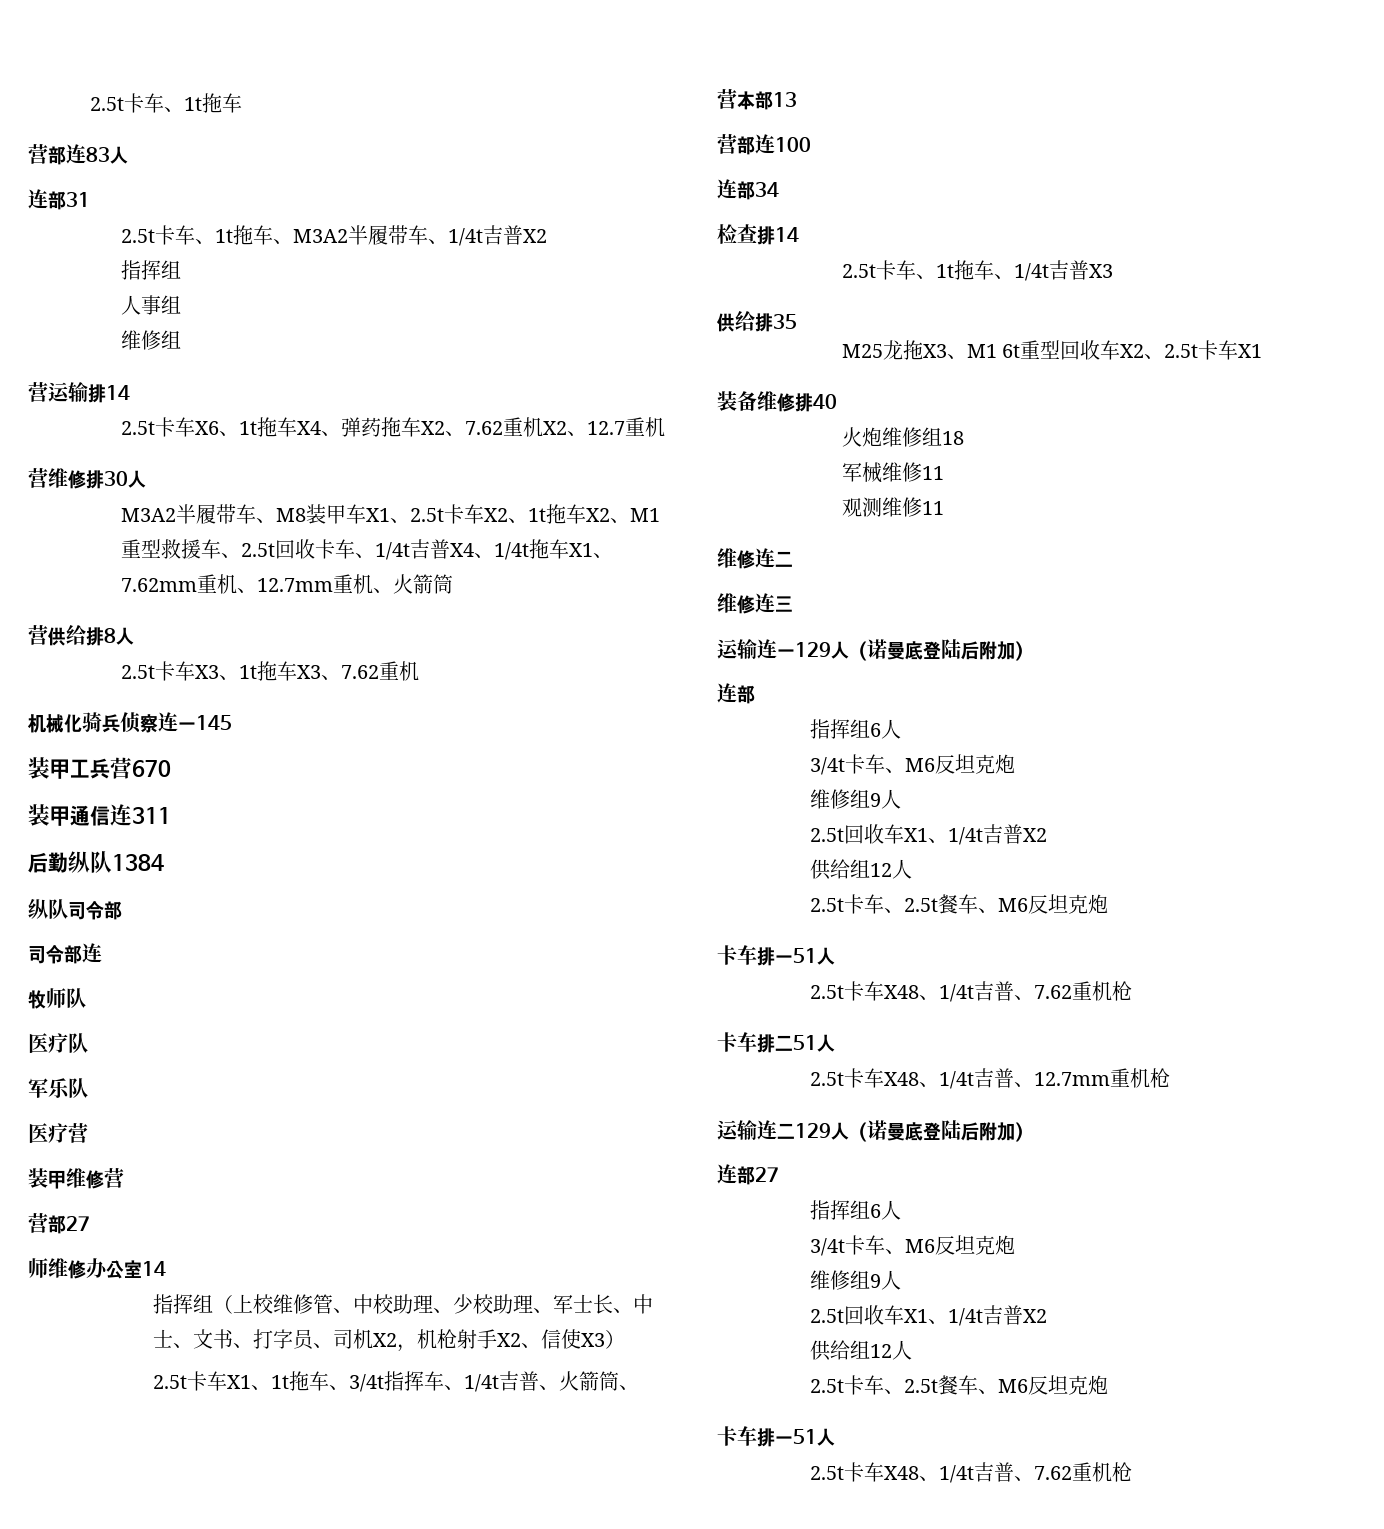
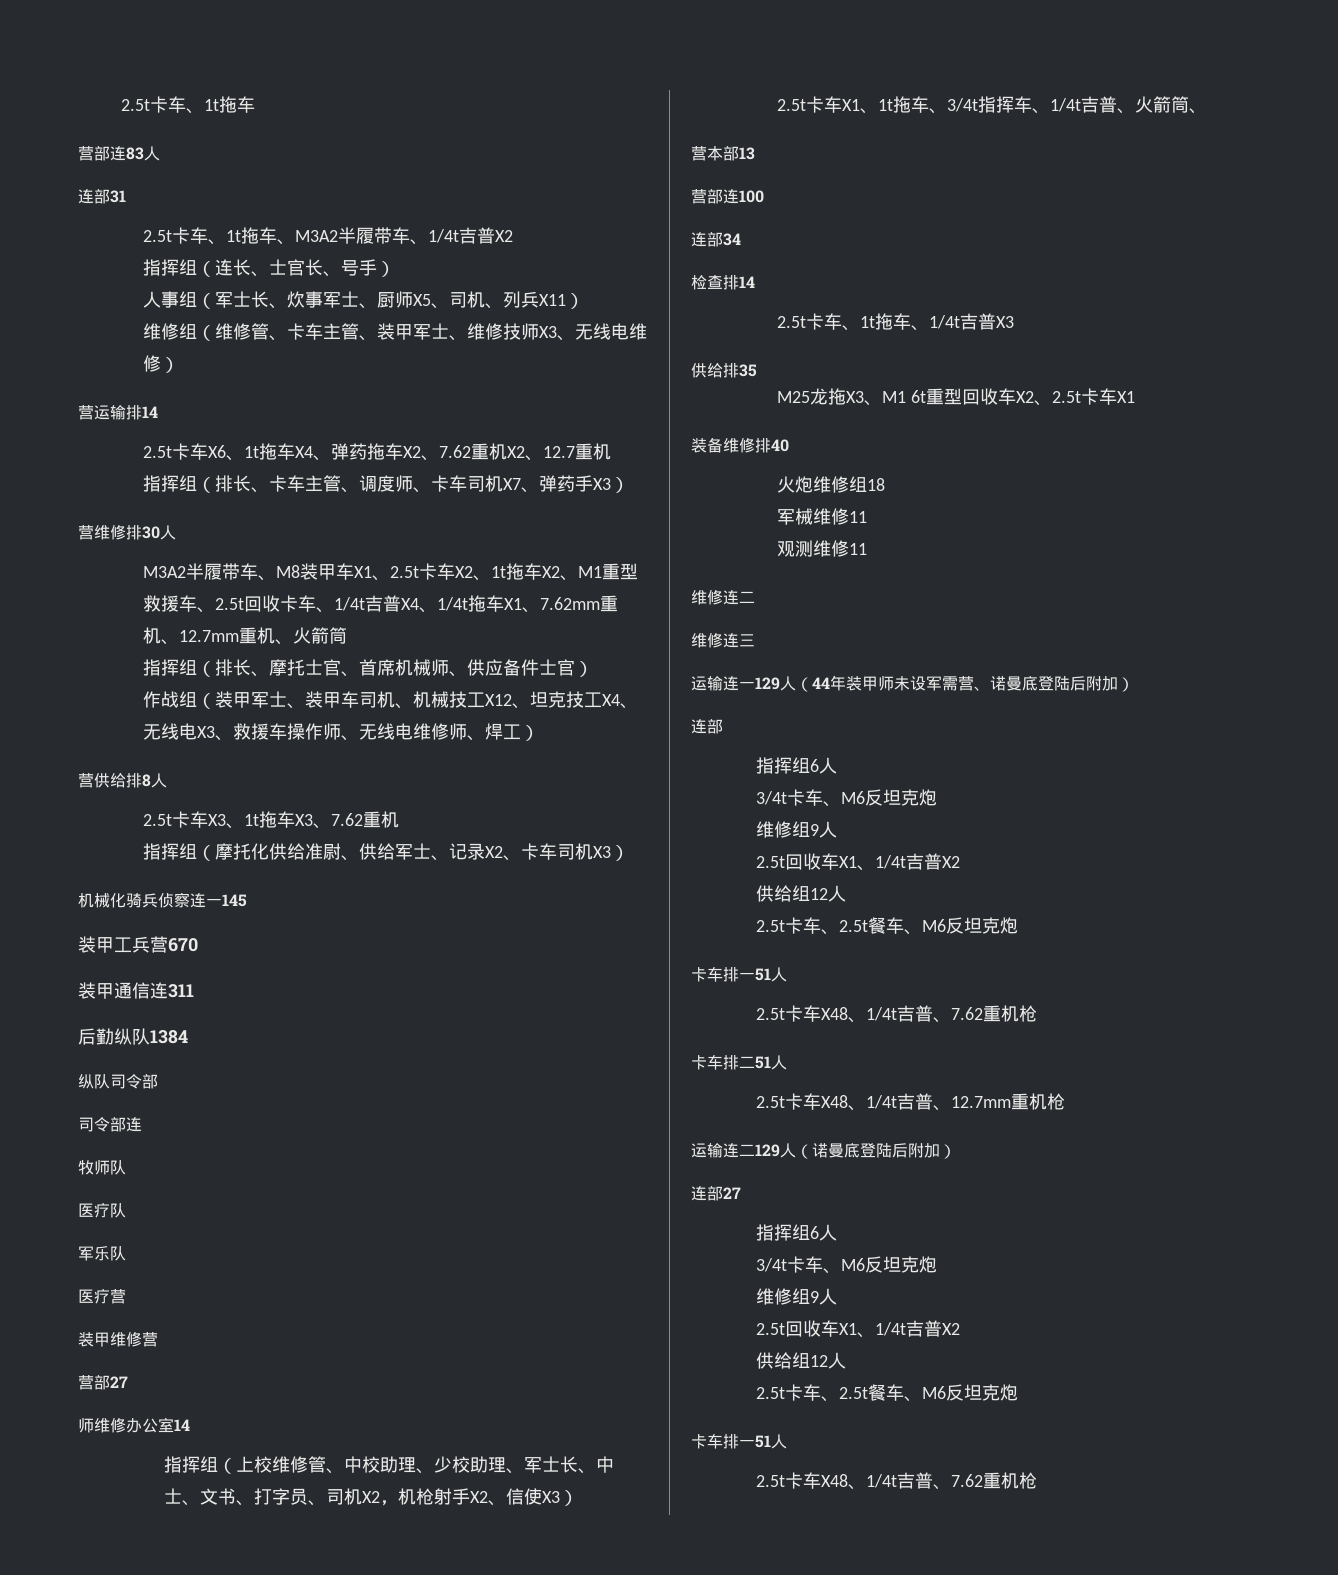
[121,295,182,315] [121,330,182,350] // 人事组 // 维修组 -> [196,259,395,277] [142,291,584,309] [142,323,647,341] [142,355,179,373] （连长、士官长、号手） // 人事组（军士长、炊事军士、厨师X5、司机、列兵X11） // 维修组（维修管、卡车主管、装甲军士、维修技师X3、无线电维修）
(666, 427) none -> [142,475,629,493] // 指挥组（排长、卡车主管、调度师、卡车司机X7、弹药手X3）
(454, 584) none -> [142,659,593,677] [142,691,638,709] [142,723,539,741] // 指挥组（排长、摩托士官、首席机械师、供应备件士官） // 作战组（装甲军士、装甲车司机、机械技工X12、坦克技工X4、无线电X3、救援车操作师、无线电维修师、焊工）
(420, 671) none -> [142,843,629,861] // 指挥组（摩托化供给准尉、供给军士、记录X2、卡车司机X3）
(867, 651) none -> [812,675,990,691] 44年装甲师未设军需营、

